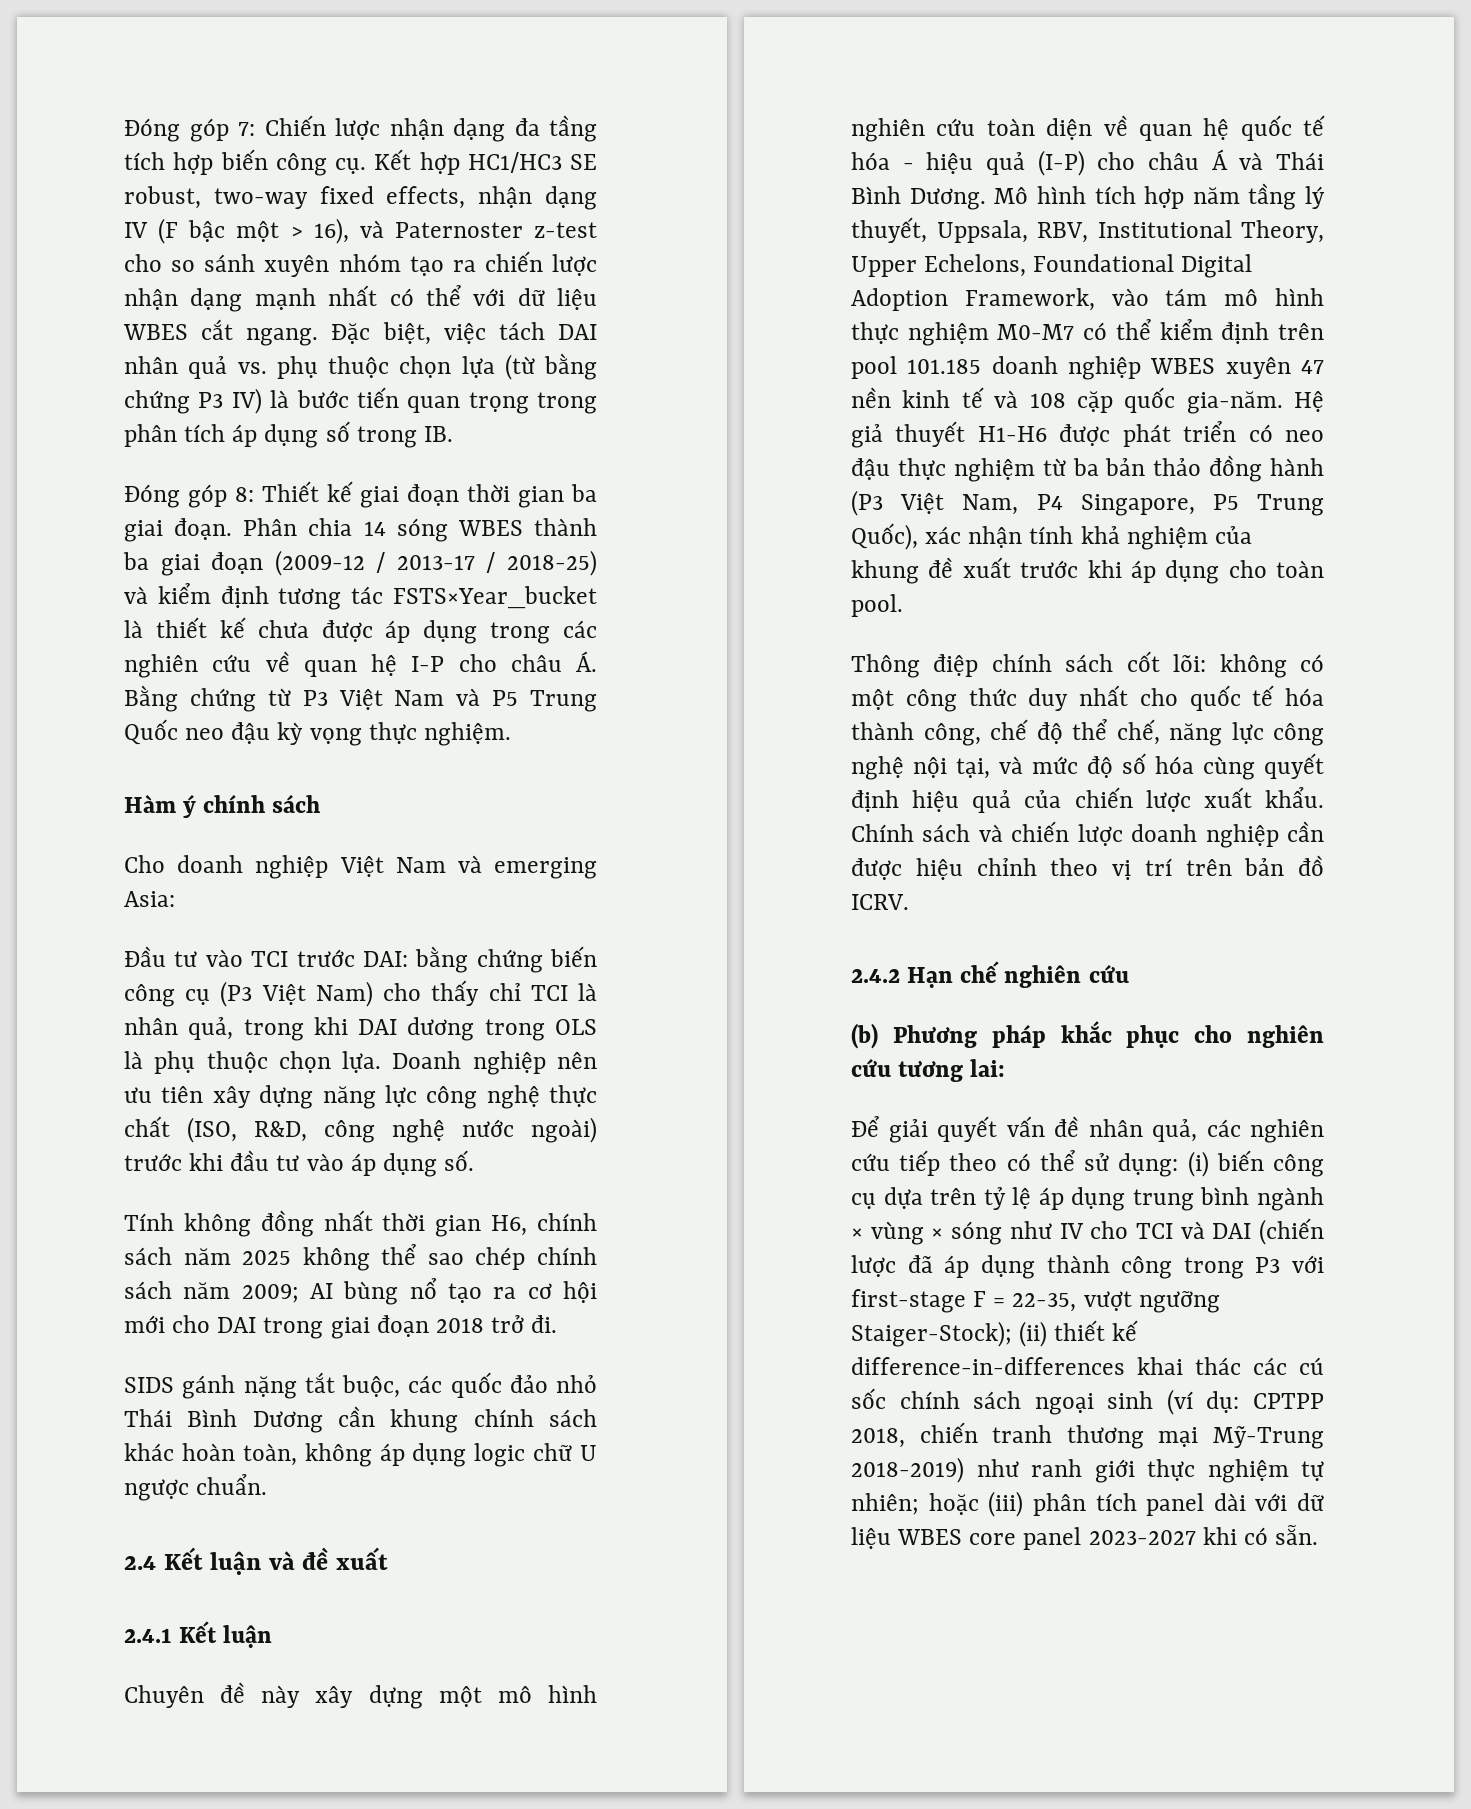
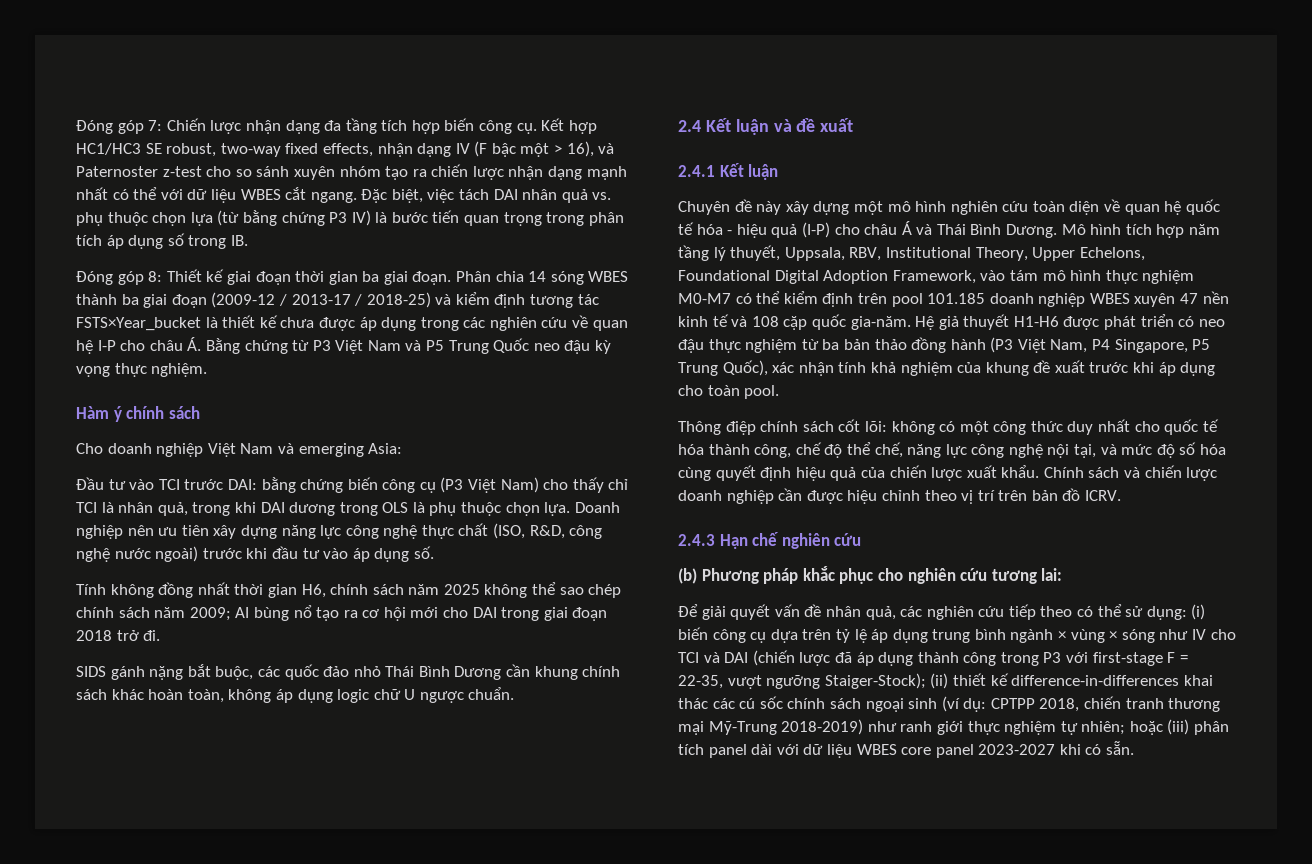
[304,1372,335,1393] tắt -> [187,664,211,677] bắt
[851,969,900,983] 2.4.2 -> [678,534,715,546] 2.4.3

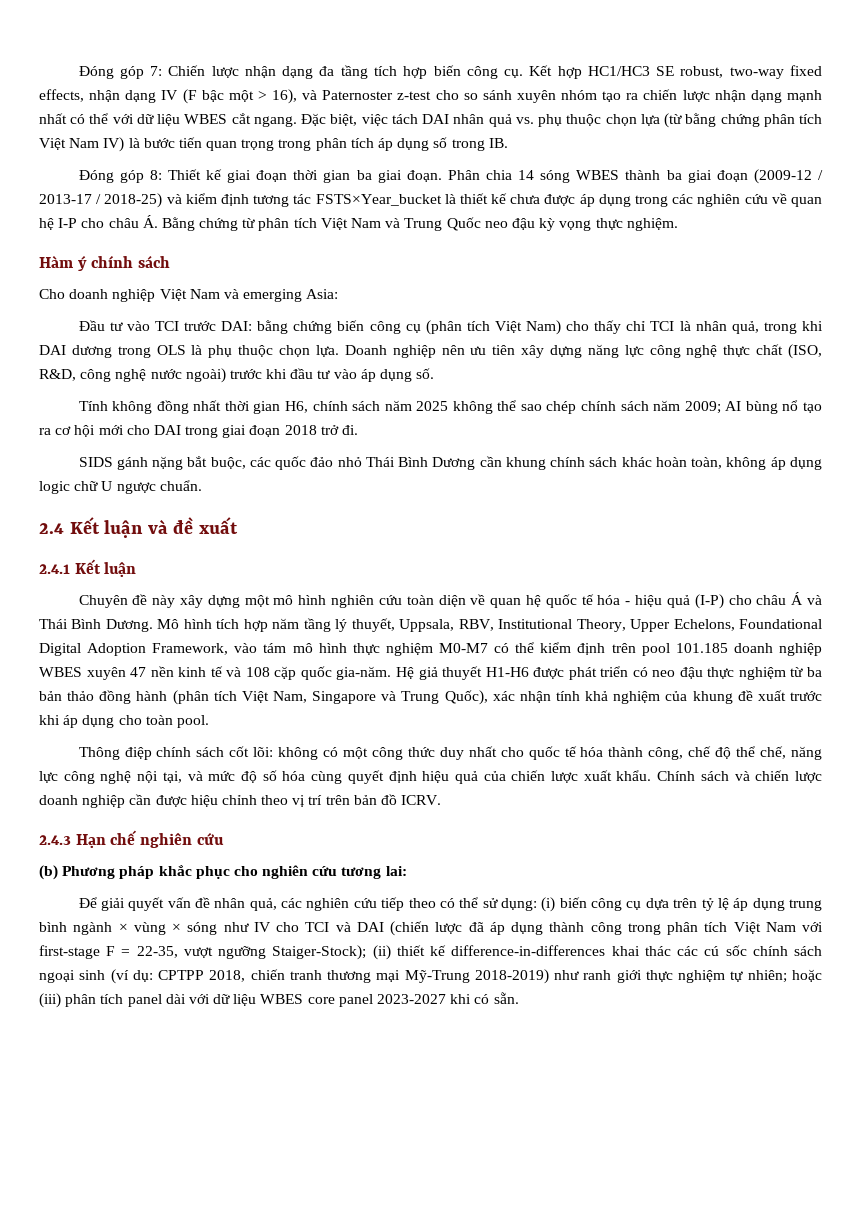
[329,212,348,223] P3 -> [763,114,823,127] [39,138,100,150] phân tích Việt Nam
[312,340,445,354] P3 Việt Nam và P5 -> [258,218,401,231] phân tích Việt Nam và
[440,477,464,493] (P3 -> [425,320,490,335] (phân tích
[990,337,1211,353] (P3 Việt Nam, P4 Singapore, P5 -> [172,690,397,705] (phân tích Việt Nam, Singapore và
[1043,652,1062,663] P3 -> [667,922,796,935] phân tích Việt Nam

